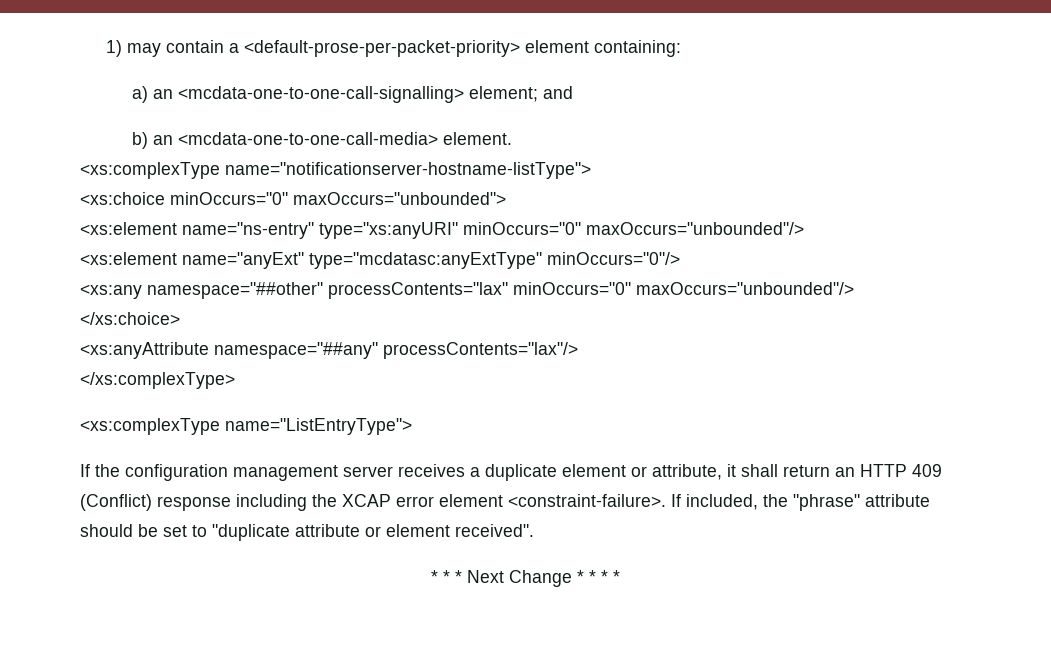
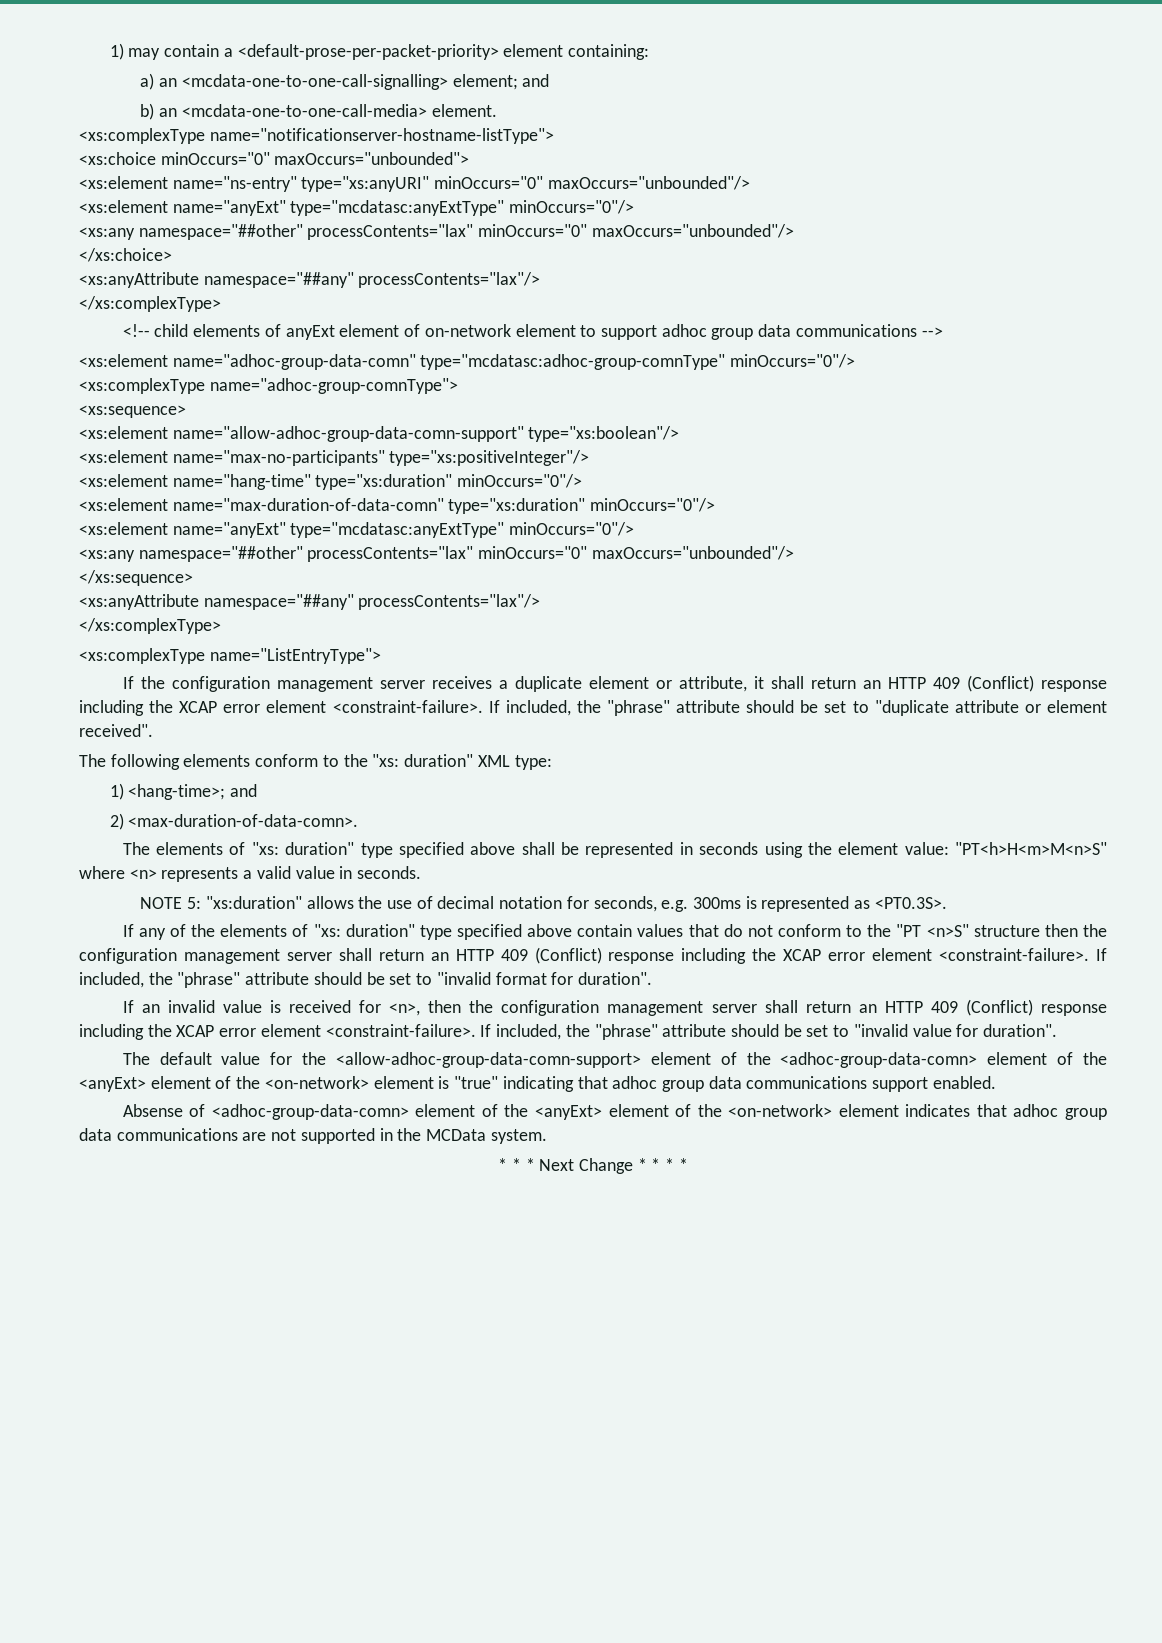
(235, 380) none -> [122,324,943,340] [79,354,856,370] [79,378,458,394] [79,405,186,418] [79,426,680,442] [79,450,590,466] [79,474,583,490] [79,498,716,514] [79,522,635,538] [79,546,794,562] [79,570,193,586] [79,594,541,610] [79,618,221,634] // <!-- child elements of anyExt element of on-network element to support adhoc group data communications --> // <xs:element name="adhoc-group-data-comn" type="mcdatasc:adhoc-group-comnType" minOccurs="0"/> // <xs:complexType name="adhoc-group-comnType"> // <xs:sequence> // <xs:element name="allow-adhoc-group-data-comn-support" type="xs:boolean"/> // <xs:element name="max-no-participants" type="xs:positiveInteger"/> // <xs:element name="hang-time" type="xs:duration" minOccurs="0"/> // <xs:element name="max-duration-of-data-comn" type="xs:duration" minOccurs="0"/> // <xs:element name="anyExt" type="mcdatasc:anyExtType" minOccurs="0"/> // <xs:any namespace="##other" processContents="lax" minOccurs="0" maxOccurs="unbounded"/> // </xs:sequence> // <xs:anyAttribute namespace="##any" processContents="lax"/> // </xs:complexType>
(534, 530) none -> [79,754,552,770] [109,783,258,800] [109,813,359,830] [122,842,1107,858] [79,866,422,882] [140,896,947,912] [122,924,1108,940] [79,947,1107,964] [79,972,652,988] [122,999,1107,1016] [79,1024,1058,1040] [122,1052,1107,1068] [79,1076,996,1092] [122,1104,1108,1120] [79,1128,547,1144] // The following elements conform to the "xs: duration" XML type: // 1) <hang-time>; and // 2) <max-duration-of-data-comn>. // The elements of "xs: duration" type specified above shall be represented in seconds using the element value: "PT<h>H<m>M<n>S" where <n> represents a valid value in seconds. // NOTE 5: "xs:duration" allows the use of decimal notation for seconds, e.g. 300ms is represented as <PT0.3S>. // If any of the elements of "xs: duration" type specified above contain values that do not conform to the "PT <n>S" structure then the configuration management server shall return an HTTP 409 (Conflict) response including the XCAP error element <constraint-failure>. If included, the "phrase" attribute should be set to "invalid format for duration". // If an invalid value is received for <n>, then the configuration management server shall return an HTTP 409 (Conflict) response including the XCAP error element <constraint-failure>. If included, the "phrase" attribute should be set to "invalid value for duration". // The default value for the <allow-adhoc-group-data-comn-support> element of the <adhoc-group-data-comn> element of the <anyExt> element of the <on-network> element is "true" indicating that adhoc group data communications support enabled. // Absense of <adhoc-group-data-comn> element of the <anyExt> element of the <on-network> element indicates that adhoc group data communications are not supported in the MCData system.

